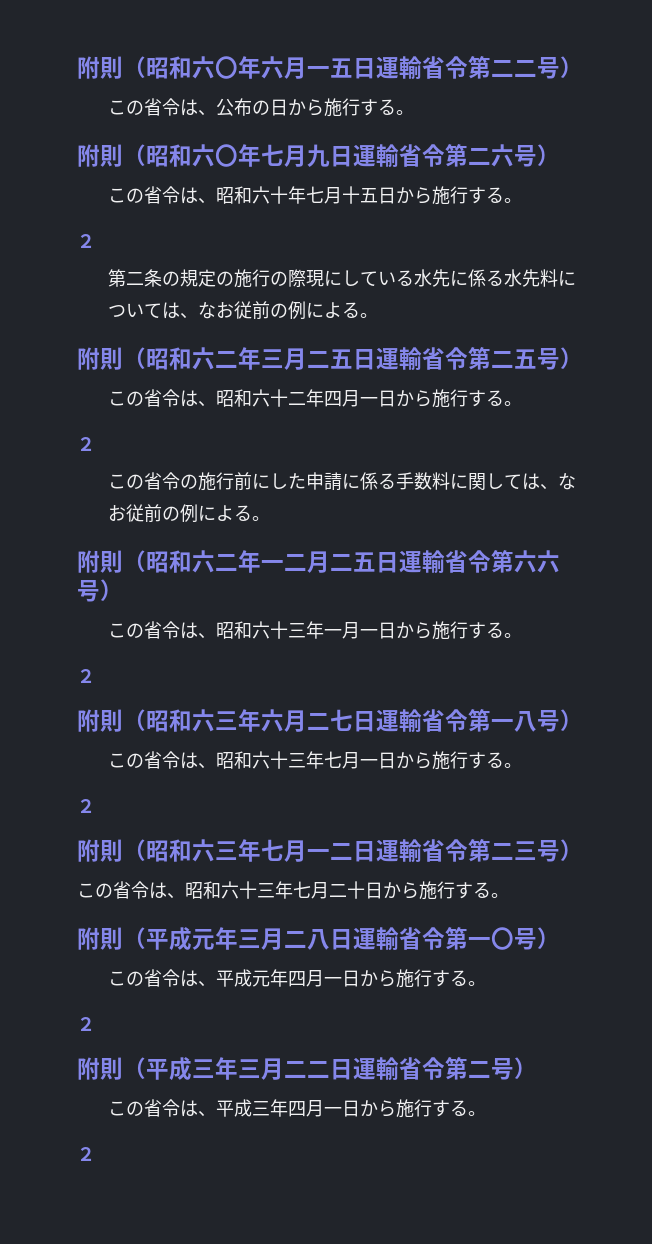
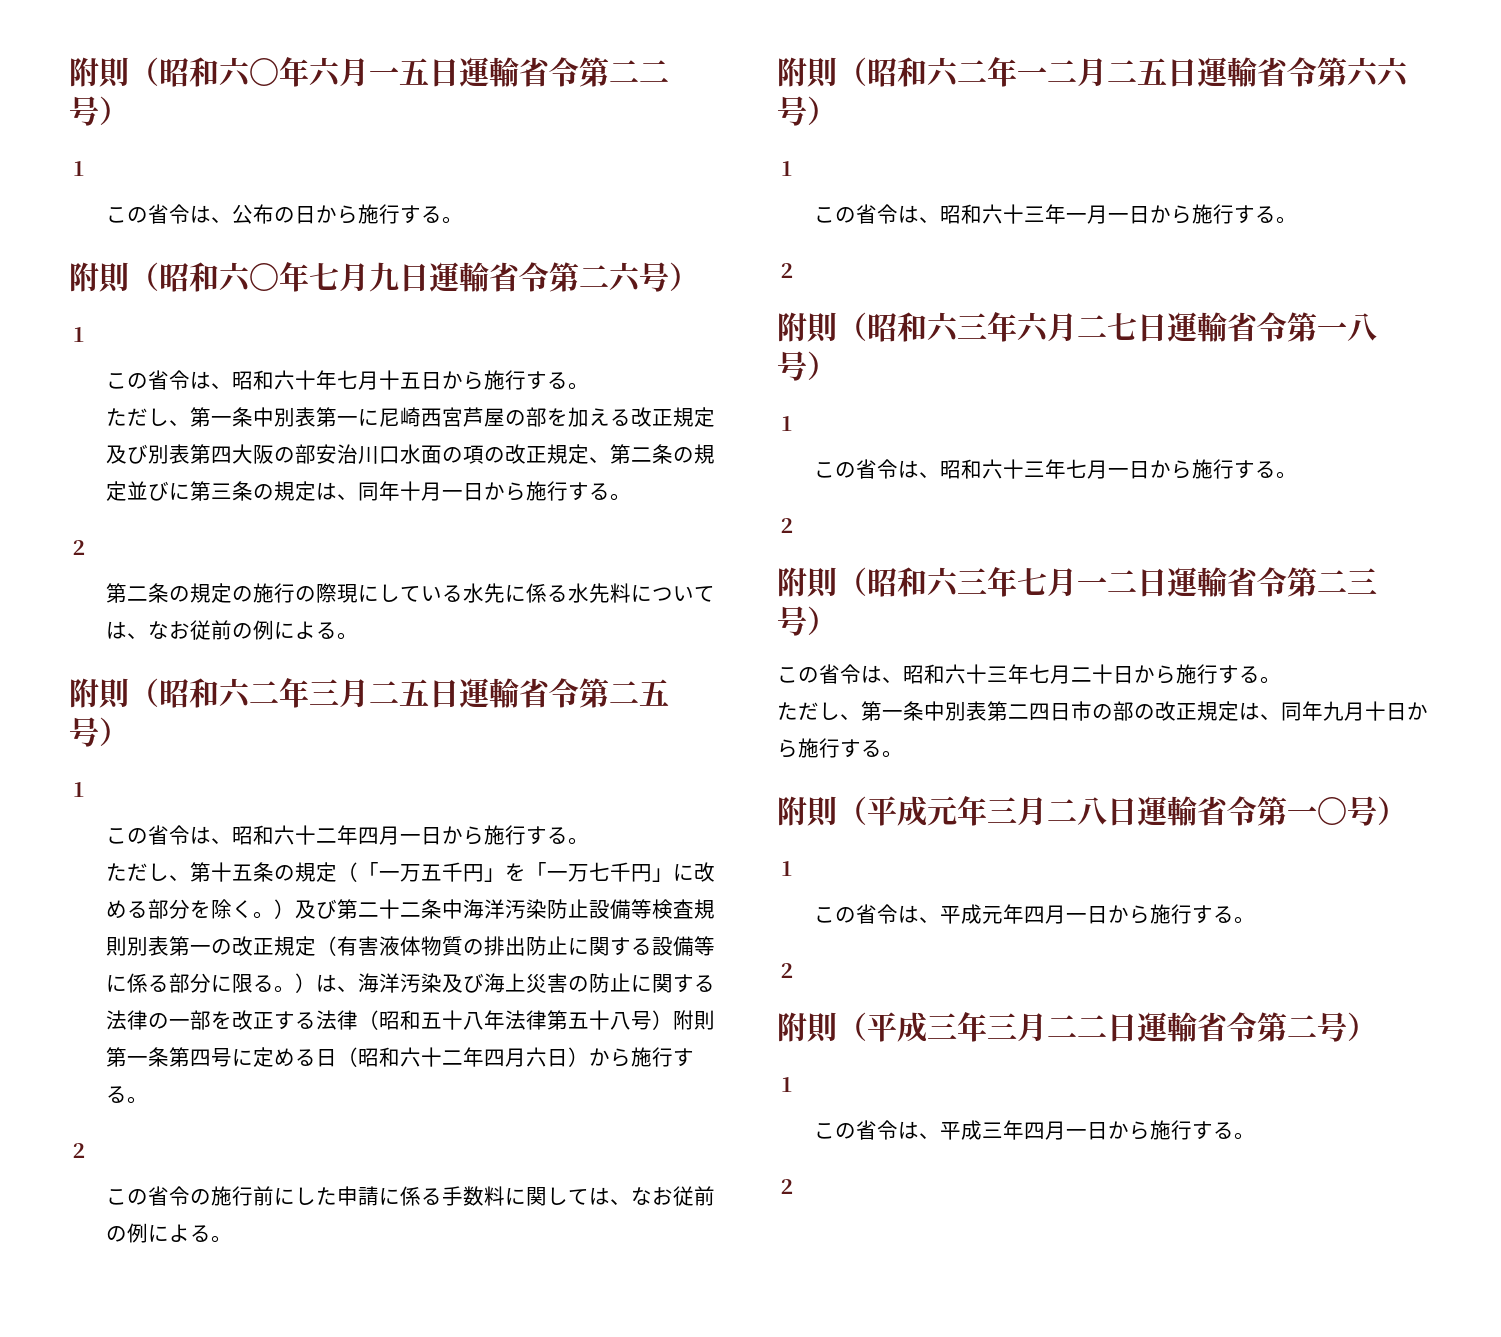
(583, 67) none -> [69,161,89,176] // １
(560, 155) none -> [69,327,89,342] // １
(522, 200) none -> [105,407,715,427] [105,444,715,464] [105,481,631,501] // ただし、第一条中別表第一に尼崎西宮芦屋の部を加える改正規定及び別表第四大阪の部安治川口水面の項の改正規定、第二条の規定並びに第三条の規定は、同年十月一日から施行する。
(583, 358) none -> [69,782,89,797] // １
(522, 403) none -> [105,862,715,882] [105,899,715,920] [105,936,715,957] [105,973,715,993] [105,1010,715,1030] [105,1047,694,1067] [105,1086,148,1104] // ただし、第十五条の規定（「一万五千円」を「一万七千円」に改める部分を除く。）及び第二十二条中海洋汚染防止設備等検査規則別表第一の改正規定（有害液体物質の排出防止に関する設備等に係る部分に限る。）は、海洋汚染及び海上災害の防止に関する法律の一部を改正する法律（昭和五十八年法律第五十八号）附則第一条第四号に定める日（昭和六十二年四月六日）から施行する。
(123, 590) none -> [777,161,797,176] // １
(583, 720) none -> [777,416,797,431] // １
(509, 895) none -> [777,701,1428,721] [777,738,903,758] // ただし、第一条中別表第二四日市の部の改正規定は、同年九月十日から施行する。
(560, 938) none -> [777,861,797,876] // １
(537, 1068) none -> [777,1077,797,1092] // １

